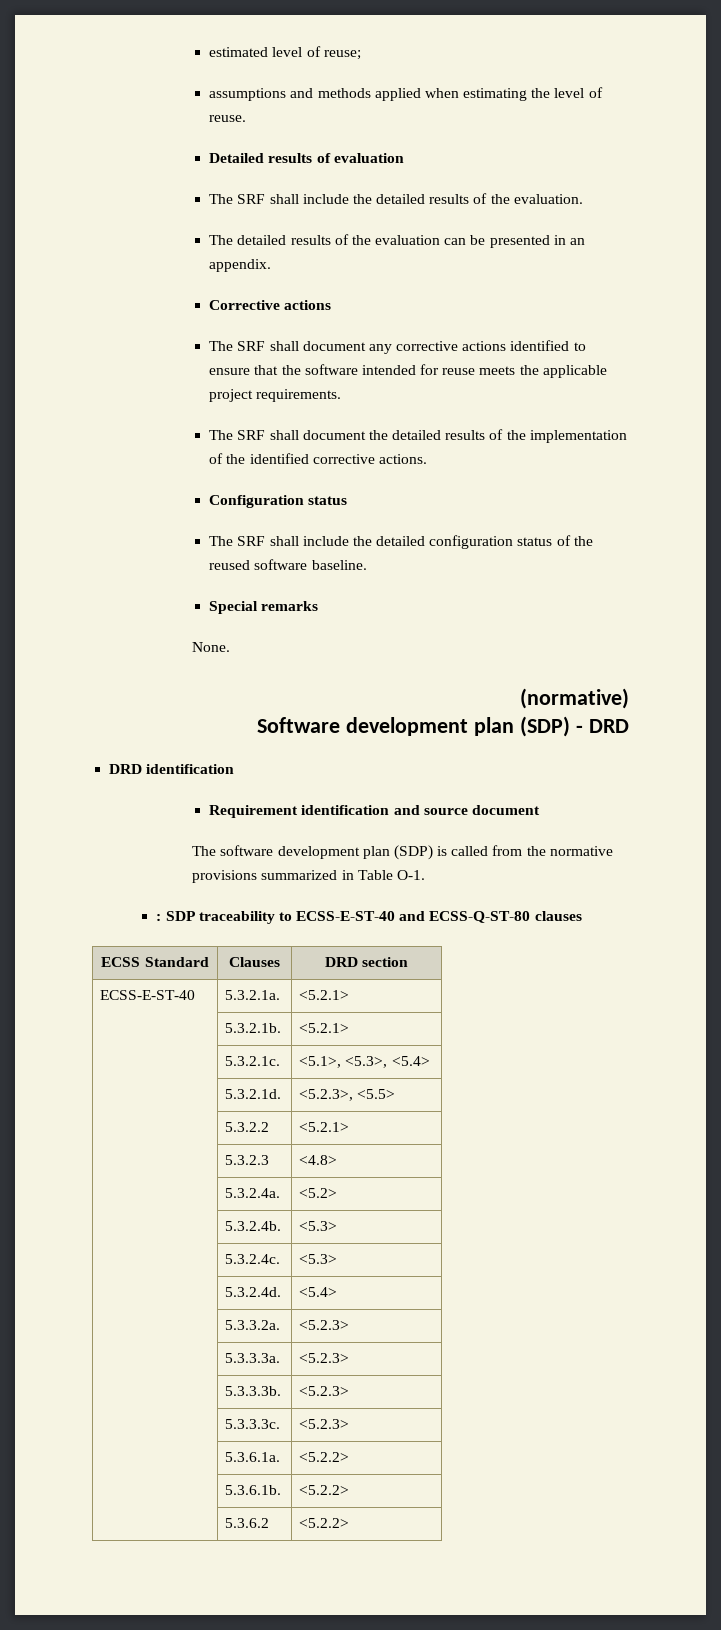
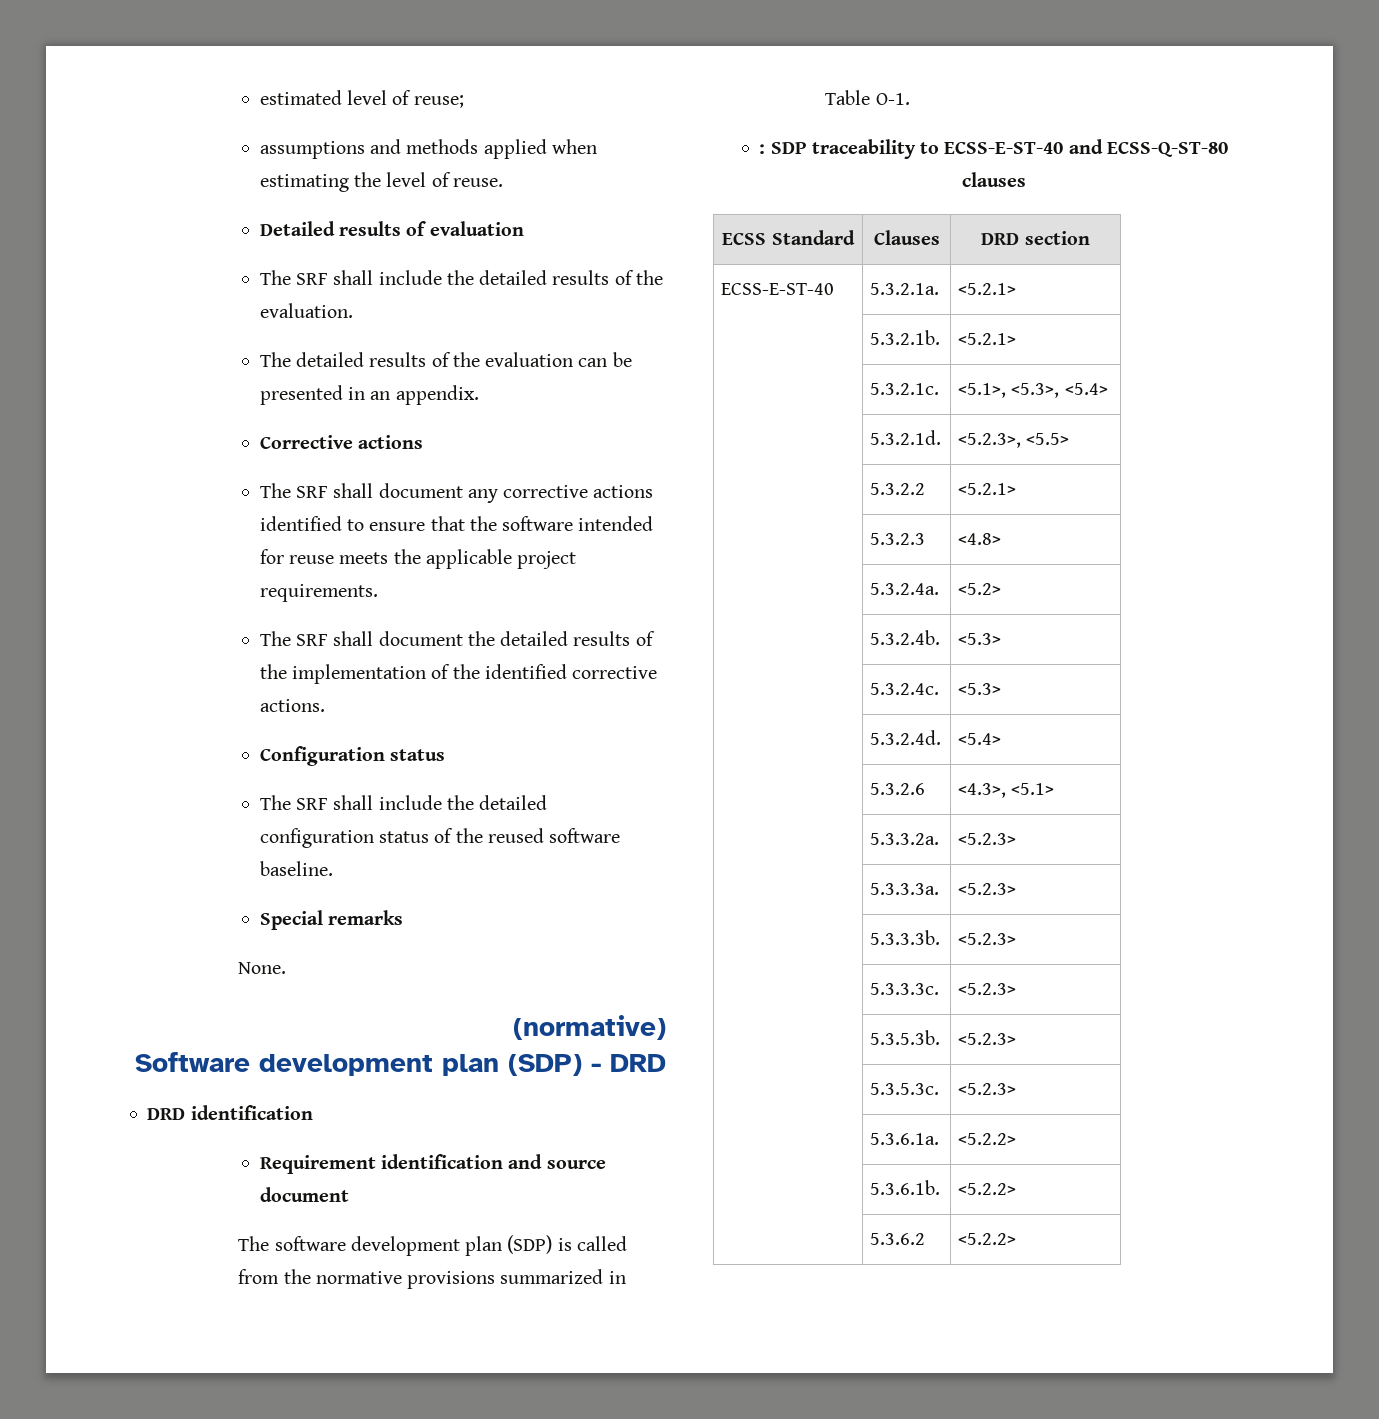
(338, 1292) none -> [870,783,926,795] [958,783,1055,798] // | 5.3.2.6 | <4.3>, <5.1>
(350, 1424) none -> [870,1030,941,1045] [958,1033,1017,1045] [870,1083,940,1095] [958,1083,1017,1095] // | 5.3.5.3b. | <5.2.3> // | 5.3.5.3c. | <5.2.3>

